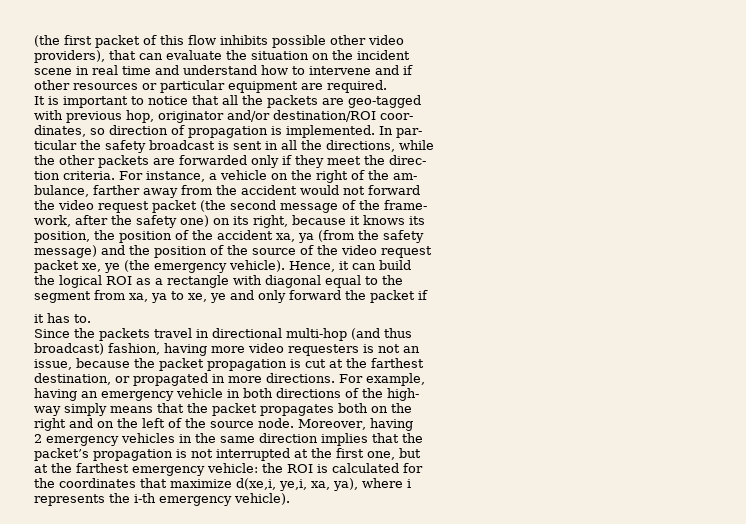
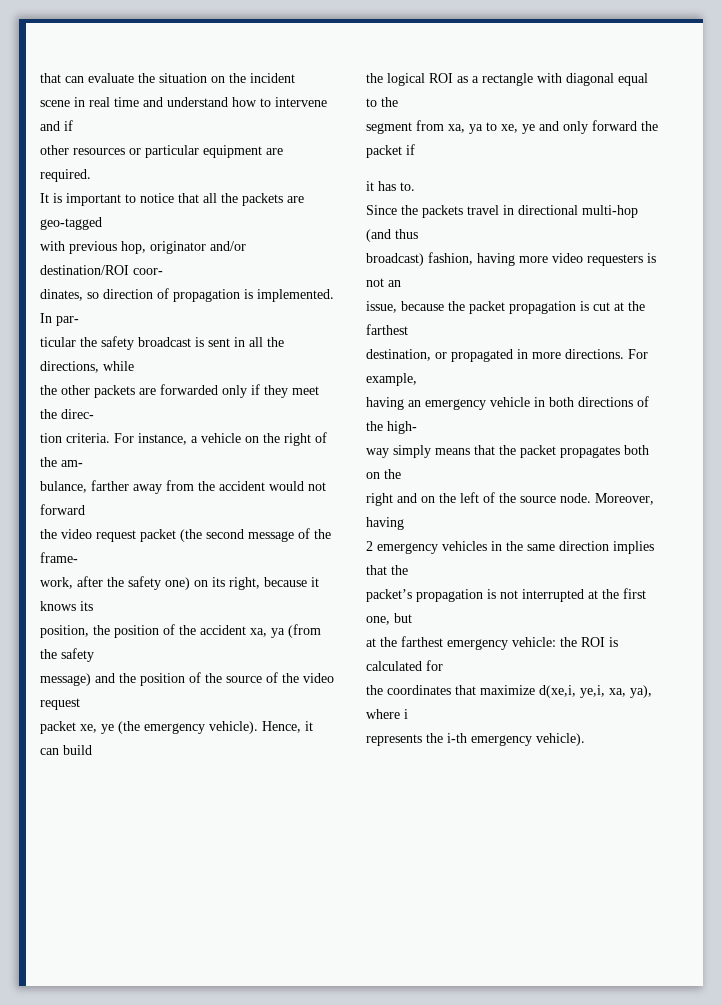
[34,35,404,48] [34,50,105,63] (the first packet of this flow inhibits possible other video // providers), -> (40, 78) none

